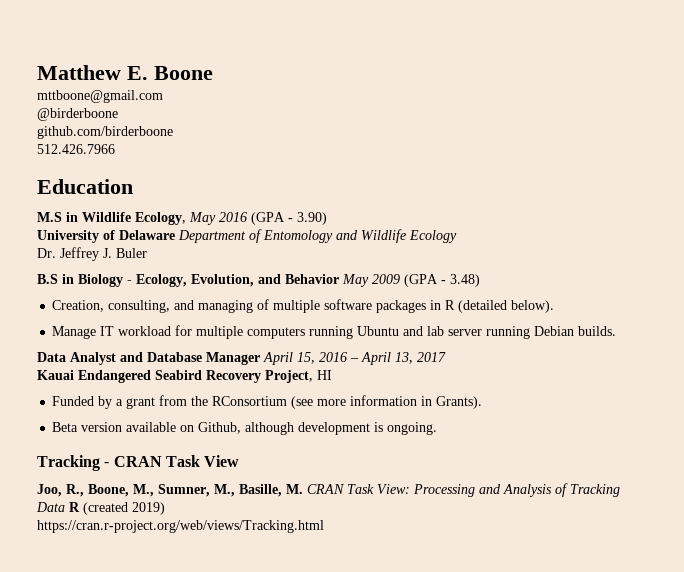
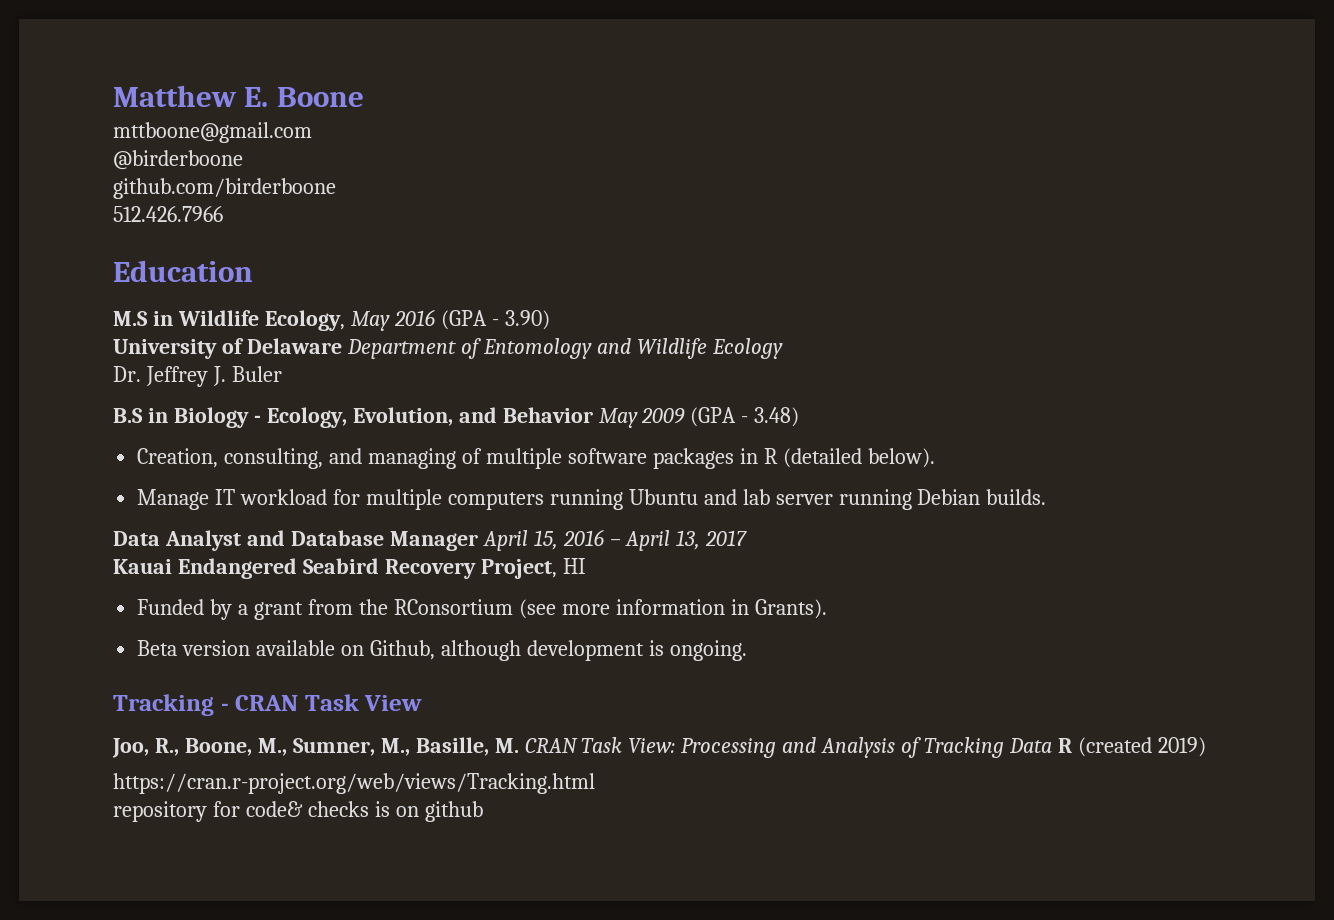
(324, 526) none -> [113,801,483,822] // repository for code& checks is on github

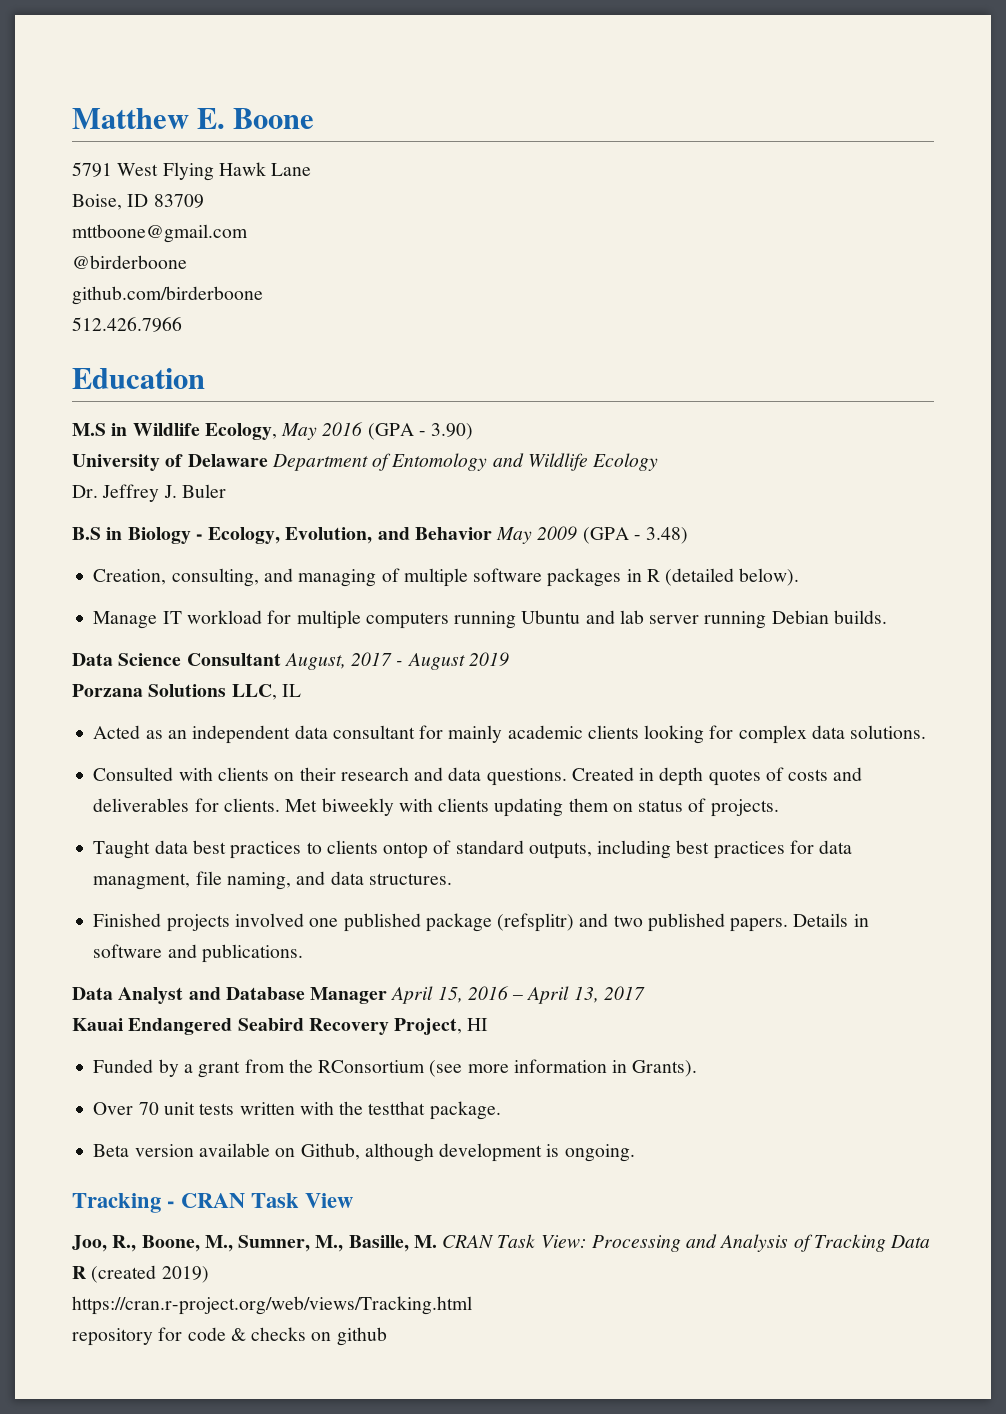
(364, 97) none -> [72,162,312,181] [72,194,204,210] // 5791 West Flying Hawk Lane // Boise, ID 83709
(1047, 497) none -> [72,652,509,670] [72,684,301,700] [93,725,927,744] [93,767,863,786] [93,798,779,817] [93,840,853,859] [93,871,452,890] [93,913,869,932] [93,944,303,963] // Data Science Consultant August, 2017 - August 2019 // Porzana Solutions LLC, IL // Acted as an independent data consultant for mainly academic clients looking for complex data solutions. // Consulted with clients on their research and data questions. Created in depth quotes of costs and deliverables for clients. Met biweekly with clients updating them on status of projects. // Taught data best practices to clients ontop of standard outputs, including best practices for data managment, file naming, and data structures. // Finished projects involved one published package (refsplitr) and two published papers. Details in software and publications.
(827, 609) none -> [93,1101,501,1120] // Over 70 unit tests written with the testthat package.
[245,801,390,817] code& checks is -> [187,1327,307,1341] code & checks

